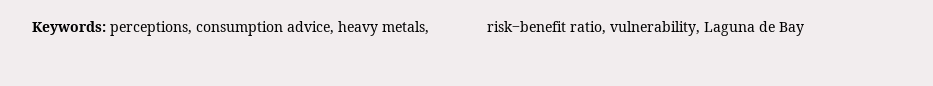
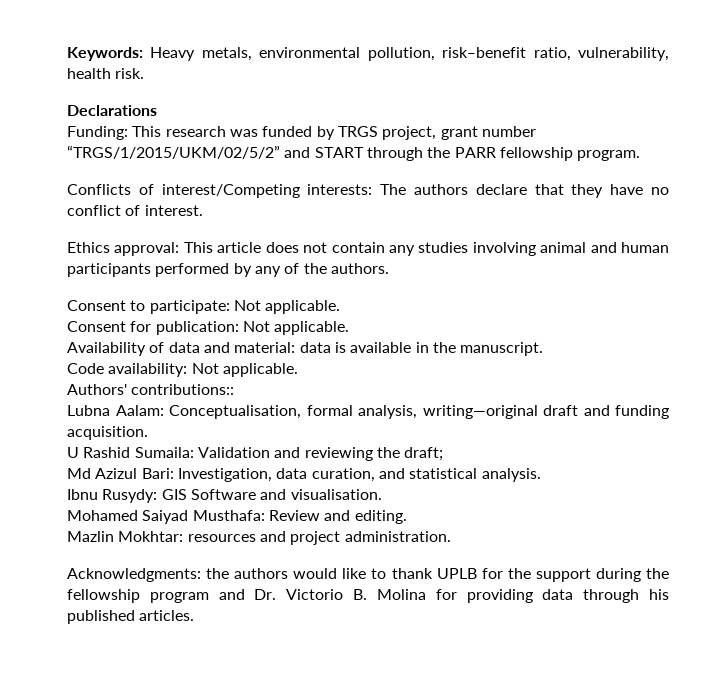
[110,21,804,36] perceptions, consumption advice, heavy metals, risk‒benefit ratio, vulnerability, Laguna de Bay -> [150,47,669,61] [67,68,145,79] [67,105,157,116] [67,126,536,140] [67,145,641,161] [67,184,669,198] [67,205,203,216] [67,242,669,256] [67,263,389,277] [67,300,341,314] [67,321,350,335] [67,342,544,356] [67,363,298,377] [67,384,235,395] [67,405,669,419] [67,426,148,440] [67,447,444,461] [67,468,541,482] [67,489,382,503] [67,510,407,524] [67,531,451,545] [67,568,669,582] [67,589,669,603] [67,610,195,624] Heavy metals, environmental pollution, risk‒benefit ratio, vulnerability, health risk. // Declarations // Funding: This research was funded by TRGS project, grant number “TRGS/1/2015/UKM/02/5/2” and START through the PARR fellowship program. // Conflicts of interest/Competing interests: The authors declare that they have no conflict of interest. // Ethics approval: This article does not contain any studies involving animal and human participants performed by any of the authors. // Consent to participate: Not applicable. // Consent for publication: Not applicable. // Availability of data and material: data is available in the manuscript. // Code availability: Not applicable. // Authors' contributions:: // Lubna Aalam: Conceptualisation, formal analysis, writing—original draft and funding acquisition. // U Rashid Sumaila: Validation and reviewing the draft; // Md Azizul Bari: Investigation, data curation, and statistical analysis. // Ibnu Rusydy: GIS Software and visualisation. // Mohamed Saiyad Musthafa: Review and editing. // Mazlin Mokhtar: resources and project administration. // Acknowledgments: the authors would like to thank UPLB for the support during the fellowship program and Dr. Victorio B. Molina for providing data through his published articles.

